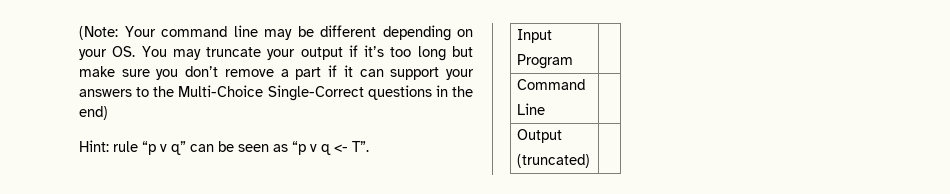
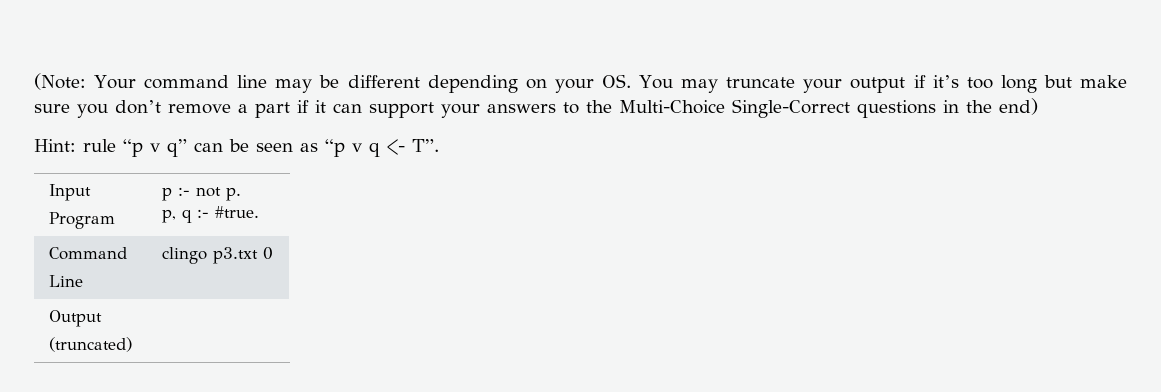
(574, 61) none -> [161,187,241,201] [161,206,259,223] p :- not p. // p, q :- #true.
(546, 109) none -> [161,247,273,264] clingo p3.txt 0

